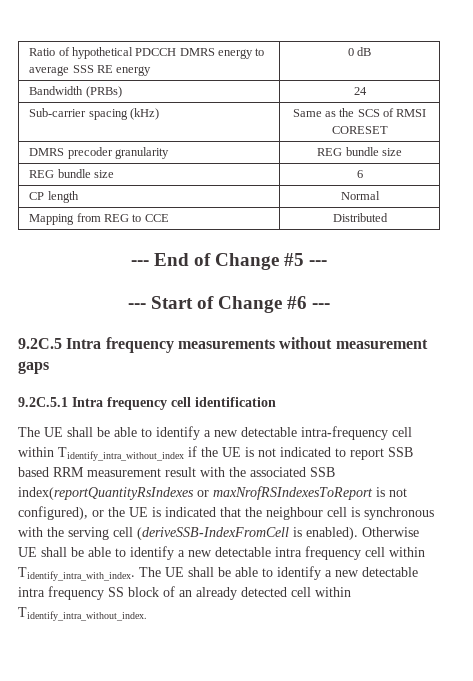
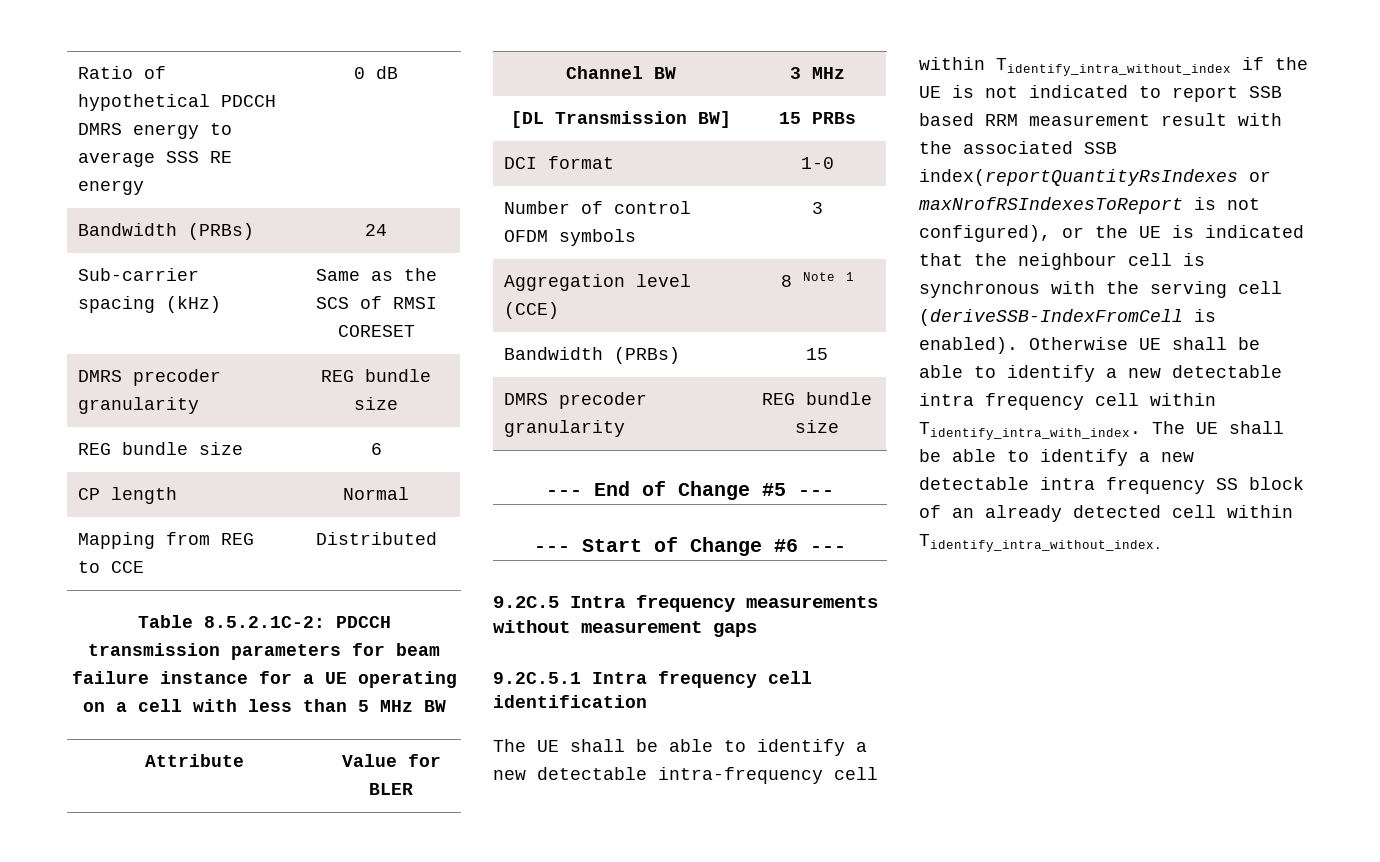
(388, 217) none -> [137,615,391,628] [88,643,440,660] [71,671,457,688] [82,699,446,712] [145,754,244,767] [341,754,441,767] [369,783,413,795] [565,66,676,79] [789,67,845,79] [510,111,731,128] [778,112,856,124] [503,156,614,169] [800,157,834,169] [503,201,691,214] [503,229,636,246] [811,202,823,214] [503,274,691,291] [503,302,559,319] [780,272,854,287] [503,347,680,364] [806,348,828,360] [503,392,647,409] [503,420,625,437] [762,392,872,405] [795,420,839,433] // Table 8.5.2.1C-2: PDCCH transmission parameters for beam failure instance for a UE operating on a cell with less than 5 MHz BW // Attribute | Value for BLER // Channel BW | 3 MHz // [DL Transmission BW] | 15 PRBs // DCI format | 1-0 // Number of control OFDM symbols | 3 // Aggregation level (CCE) | 8 Note 1 // Bandwidth (PRBs) | 15 // DMRS precoder granularity | REG bundle size

